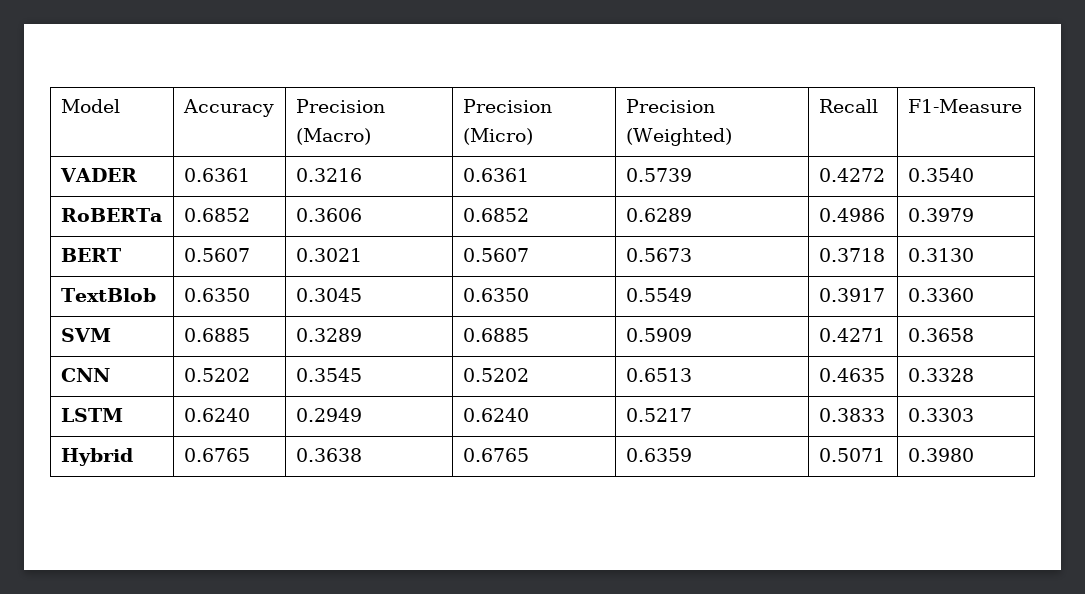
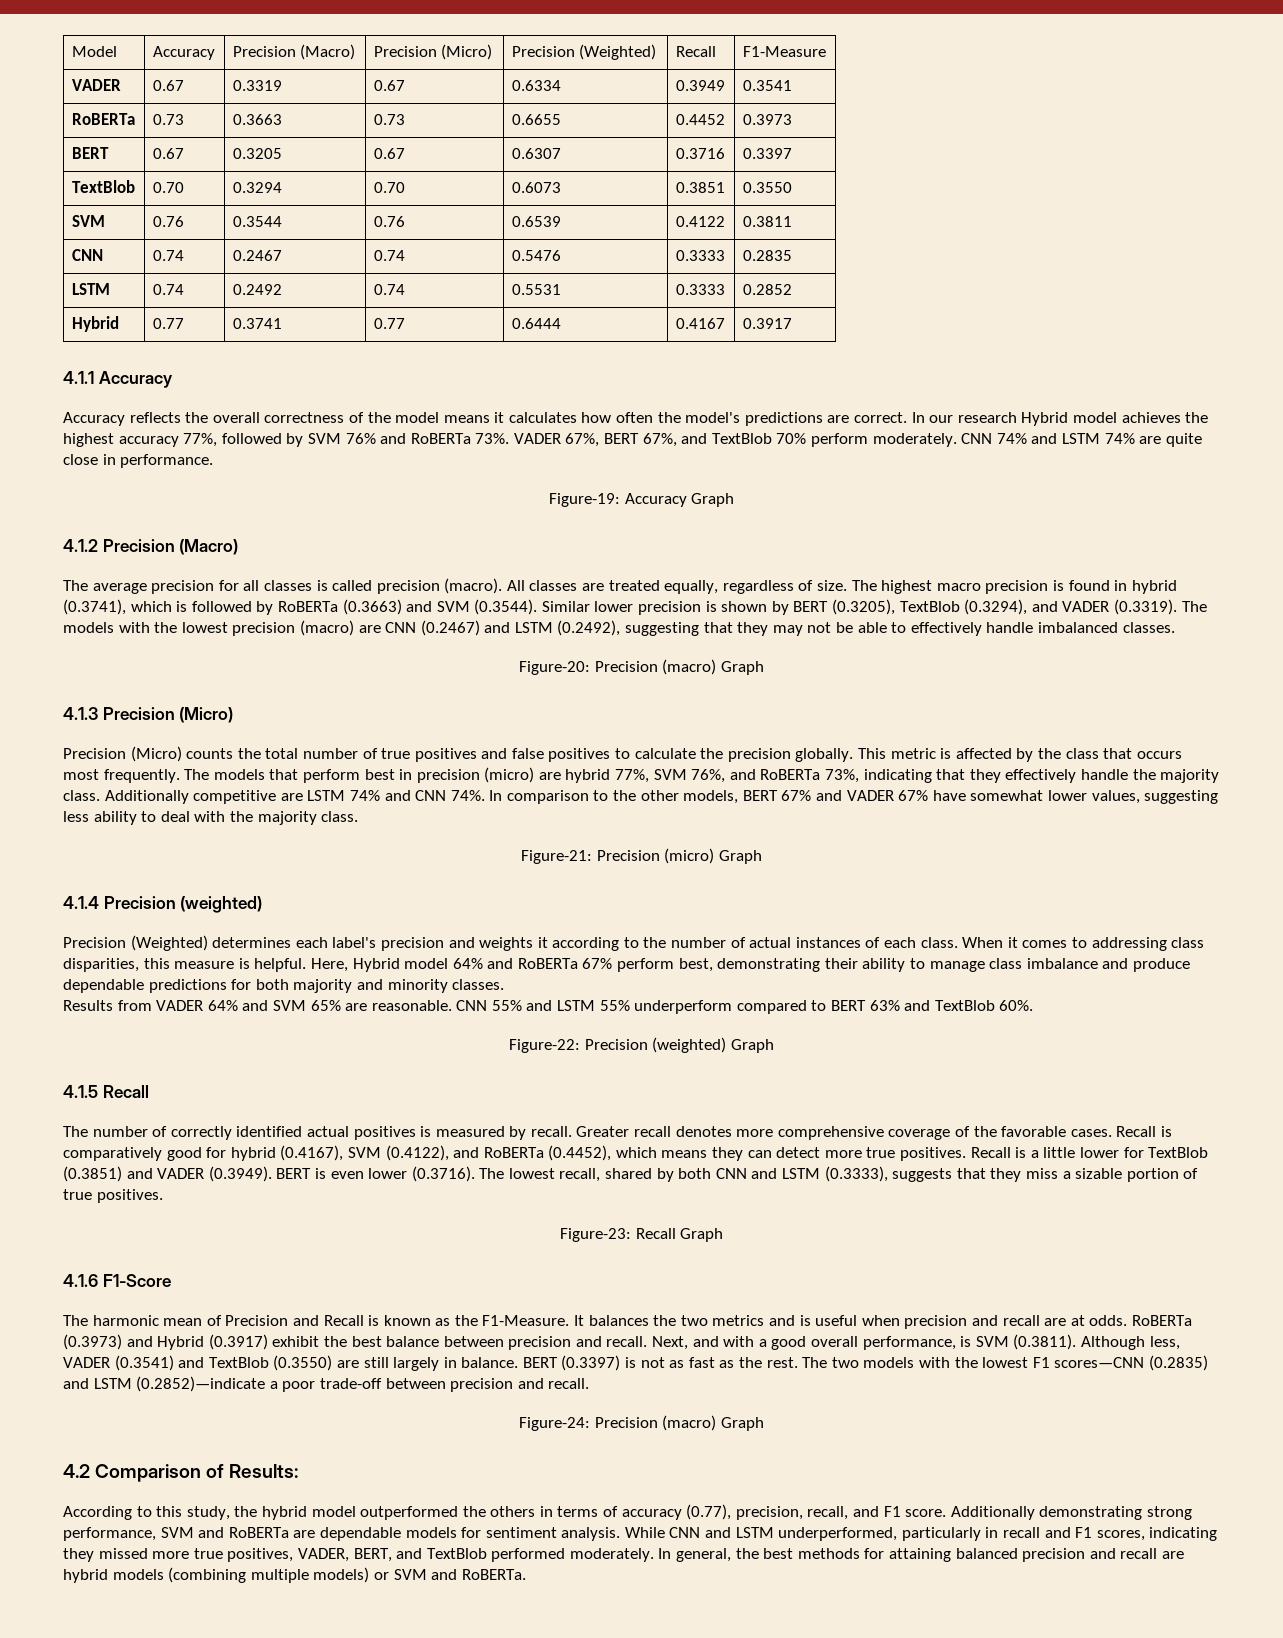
[183,168,250,182] [295,168,362,182] [462,168,529,182] [625,168,692,182] [818,168,885,182] [907,168,974,182] [60,208,162,222] [183,208,250,222] [295,208,362,222] [462,208,529,222] [625,208,692,222] [818,208,885,222] [907,208,974,222] [60,248,121,262] [183,248,250,262] [295,248,362,262] [462,248,529,262] [625,248,692,262] [818,248,885,262] [907,248,974,262] [60,288,156,302] [183,288,250,302] [295,288,362,302] [462,288,529,302] [625,288,692,302] [818,288,885,302] [907,288,974,302] [60,328,111,342] [183,328,250,342] [295,328,362,342] [462,328,529,342] [625,328,692,342] [818,328,885,342] [907,328,974,342] [60,368,110,382] [183,368,250,382] [295,368,362,382] [462,368,529,382] [625,368,692,382] [818,368,885,382] [907,368,974,382] [60,408,123,422] [183,408,250,422] [295,408,362,422] [462,408,529,422] [625,408,692,422] [818,408,885,422] [907,408,974,422] [60,448,133,466] [183,448,250,462] [295,448,362,462] [462,448,529,462] [625,448,692,462] [818,448,885,462] [907,448,974,462] 0.6361 | 0.3216 | 0.6361 | 0.5739 | 0.4272 | 0.3540 // RoBERTa | 0.6852 | 0.3606 | 0.6852 | 0.6289 | 0.4986 | 0.3979 // BERT | 0.5607 | 0.3021 | 0.5607 | 0.5673 | 0.3718 | 0.3130 // TextBlob | 0.6350 | 0.3045 | 0.6350 | 0.5549 | 0.3917 | 0.3360 // SVM | 0.6885 | 0.3289 | 0.6885 | 0.5909 | 0.4271 | 0.3658 // CNN | 0.5202 | 0.3545 | 0.5202 | 0.6513 | 0.4635 | 0.3328 // LSTM | 0.6240 | 0.2949 | 0.6240 | 0.5217 | 0.3833 | 0.3303 // Hybrid | 0.6765 | 0.3638 | 0.6765 | 0.6359 | 0.5071 | 0.3980 -> [152,80,184,91] [232,80,282,91] [373,80,405,91] [511,80,561,91] [675,80,725,91] [742,80,792,91] [71,113,135,125] [152,114,184,125] [232,114,282,125] [373,114,405,125] [511,114,561,125] [675,114,725,125] [742,114,792,125] [71,147,109,159] [152,148,184,159] [232,148,282,159] [373,148,405,159] [511,148,561,159] [675,148,725,159] [742,148,792,159] [71,180,135,193] [152,182,184,193] [232,182,282,193] [373,182,405,193] [511,182,561,193] [675,182,725,193] [742,182,792,193] [71,215,105,227] [152,216,184,227] [232,216,282,227] [373,216,405,227] [511,216,561,227] [675,216,725,227] [742,216,792,227] [71,249,103,261] [152,250,184,261] [232,250,282,261] [373,250,405,261] [511,250,561,261] [675,250,725,261] [742,250,792,261] [71,283,110,295] [152,284,184,295] [232,284,282,295] [373,284,405,295] [511,284,561,295] [675,284,725,295] [742,284,792,295] [71,316,119,332] [152,318,184,329] [232,318,282,329] [373,318,405,329] [511,318,561,329] [675,318,725,329] [742,318,792,329] [63,371,173,388] [63,412,1209,426] [63,433,1202,447] [63,454,214,468] [548,493,735,507] [63,539,239,555] [63,578,1177,594] [63,599,1207,615] [63,620,1175,636] [519,659,764,675] [63,707,234,723] [63,746,1182,762] [63,767,1220,783] [63,790,1219,804] [63,811,359,825] [521,848,762,864] [63,896,263,913] [63,935,1205,951] [63,958,1190,972] [63,979,505,993] [63,1000,1034,1014] [509,1037,774,1053] [63,1085,149,1098] [63,1126,1172,1140] [63,1145,1209,1161] [63,1166,1199,1182] [63,1189,163,1203] [559,1228,724,1242] [63,1274,171,1287] [63,1315,1192,1329] [63,1334,1180,1350] [63,1355,1208,1371] [63,1376,590,1392] [519,1415,764,1431] [63,1464,299,1482] [63,1504,1192,1520] [63,1527,1218,1541] [63,1548,1184,1562] [63,1567,526,1583] 0.67 | 0.3319 | 0.67 | 0.6334 | 0.3949 | 0.3541 // RoBERTa | 0.73 | 0.3663 | 0.73 | 0.6655 | 0.4452 | 0.3973 // BERT | 0.67 | 0.3205 | 0.67 | 0.6307 | 0.3716 | 0.3397 // TextBlob | 0.70 | 0.3294 | 0.70 | 0.6073 | 0.3851 | 0.3550 // SVM | 0.76 | 0.3544 | 0.76 | 0.6539 | 0.4122 | 0.3811 // CNN | 0.74 | 0.2467 | 0.74 | 0.5476 | 0.3333 | 0.2835 // LSTM | 0.74 | 0.2492 | 0.74 | 0.5531 | 0.3333 | 0.2852 // Hybrid | 0.77 | 0.3741 | 0.77 | 0.6444 | 0.4167 | 0.3917 // 4.1.1 Accuracy // Accuracy reflects the overall correctness of the model means it calculates how often the model's predictions are correct. In our research Hybrid model achieves the highest accuracy 77%, followed by SVM 76% and RoBERTa 73%. VADER 67%, BERT 67%, and TextBlob 70% perform moderately. CNN 74% and LSTM 74% are quite close in performance. // Figure-19: Accuracy Graph // 4.1.2 Precision (Macro) // The average precision for all classes is called precision (macro). All classes are treated equally, regardless of size. The highest macro precision is found in hybrid (0.3741), which is followed by RoBERTa (0.3663) and SVM (0.3544). Similar lower precision is shown by BERT (0.3205), TextBlob (0.3294), and VADER (0.3319). The models with the lowest precision (macro) are CNN (0.2467) and LSTM (0.2492), suggesting that they may not be able to effectively handle imbalanced classes. // Figure-20: Precision (macro) Graph // 4.1.3 Precision (Micro) // Precision (Micro) counts the total number of true positives and false positives to calculate the precision globally. This metric is affected by the class that occurs most frequently. The models that perform best in precision (micro) are hybrid 77%, SVM 76%, and RoBERTa 73%, indicating that they effectively handle the majority class. Additionally competitive are LSTM 74% and CNN 74%. In comparison to the other models, BERT 67% and VADER 67% have somewhat lower values, suggesting less ability to deal with the majority class. // Figure-21: Precision (micro) Graph // 4.1.4 Precision (weighted) // Precision (Weighted) determines each label's precision and weights it according to the number of actual instances of each class. When it comes to addressing class disparities, this measure is helpful. Here, Hybrid model 64% and RoBERTa 67% perform best, demonstrating their ability to manage class imbalance and produce dependable predictions for both majority and minority classes. // Results from VADER 64% and SVM 65% are reasonable. CNN 55% and LSTM 55% underperform compared to BERT 63% and TextBlob 60%. // Figure-22: Precision (weighted) Graph // 4.1.5 Recall // The number of correctly identified actual positives is measured by recall. Greater recall denotes more comprehensive coverage of the favorable cases. Recall is comparatively good for hybrid (0.4167), SVM (0.4122), and RoBERTa (0.4452), which means they can detect more true positives. Recall is a little lower for TextBlob (0.3851) and VADER (0.3949). BERT is even lower (0.3716). The lowest recall, shared by both CNN and LSTM (0.3333), suggests that they miss a sizable portion of true positives. // Figure-23: Recall Graph // 4.1.6 F1-Score // The harmonic mean of Precision and Recall is known as the F1-Measure. It balances the two metrics and is useful when precision and recall are at odds. RoBERTa (0.3973) and Hybrid (0.3917) exhibit the best balance between precision and recall. Next, and with a good overall performance, is SVM (0.3811). Although less, VADER (0.3541) and TextBlob (0.3550) are still largely in balance. BERT (0.3397) is not as fast as the rest. The two models with the lowest F1 scores—CNN (0.2835) and LSTM (0.2852)—indicate a poor trade-off between precision and recall. // Figure-24: Precision (macro) Graph // 4.2 Comparison of Results: // According to this study, the hybrid model outperformed the others in terms of accuracy (0.77), precision, recall, and F1 score. Additionally demonstrating strong performance, SVM and RoBERTa are dependable models for sentiment analysis. While CNN and LSTM underperformed, particularly in recall and F1 scores, indicating they missed more true positives, VADER, BERT, and TextBlob performed moderately. In general, the best methods for attaining balanced precision and recall are hybrid models (combining multiple models) or SVM and RoBERTa.

